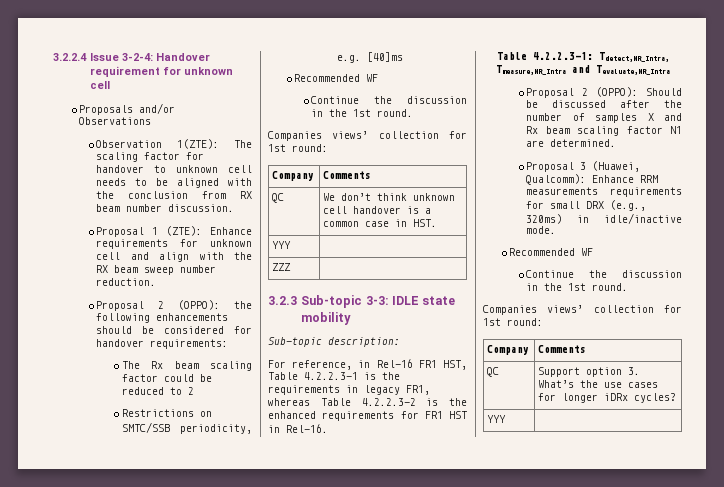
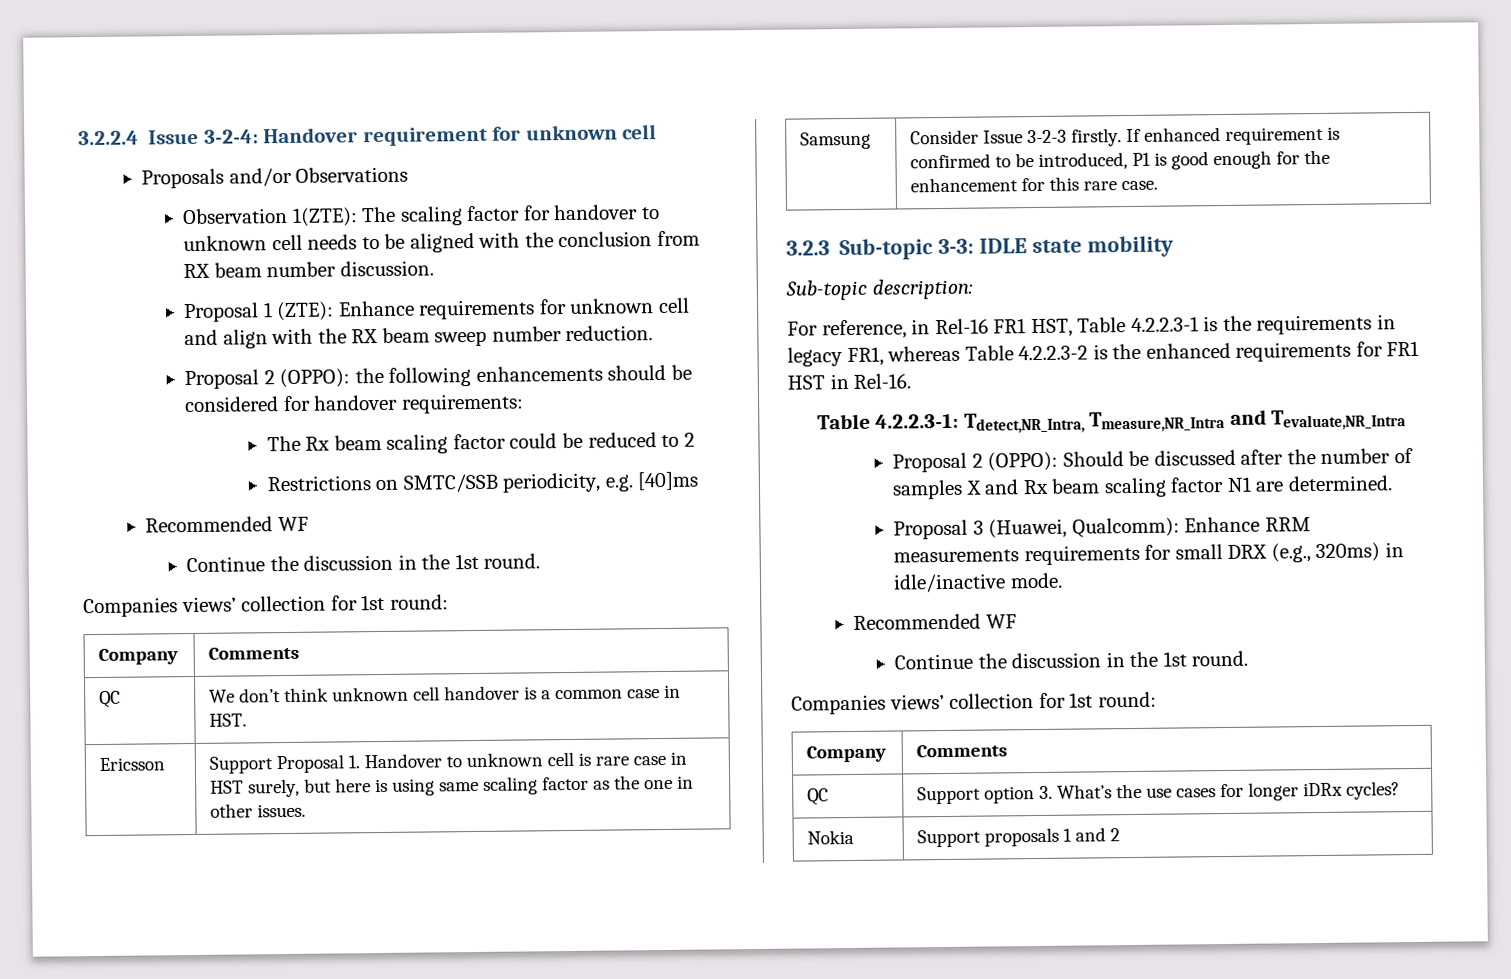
[272,241,292,249] [272,263,292,271] YYY | // ZZZ | -> [99,757,166,771] [209,751,688,774] [210,775,695,798] [210,803,307,818] [800,131,872,150] [910,126,1341,147] [910,149,1331,170] [910,176,1159,193] Ericsson | Support Proposal 1. Handover to unknown cell is rare case in HST surely, but here is using same scaling factor as the one in other issues. // Samsung | Consider Issue 3-2-3 firstly. If enhanced requirement is confirmed to be introduced, P1 is good enough for the enhancement for this rare case.
[487,415,507,423] YYY | -> [807,829,855,845] [917,827,1121,848] Nokia | Support proposals 1 and 2

